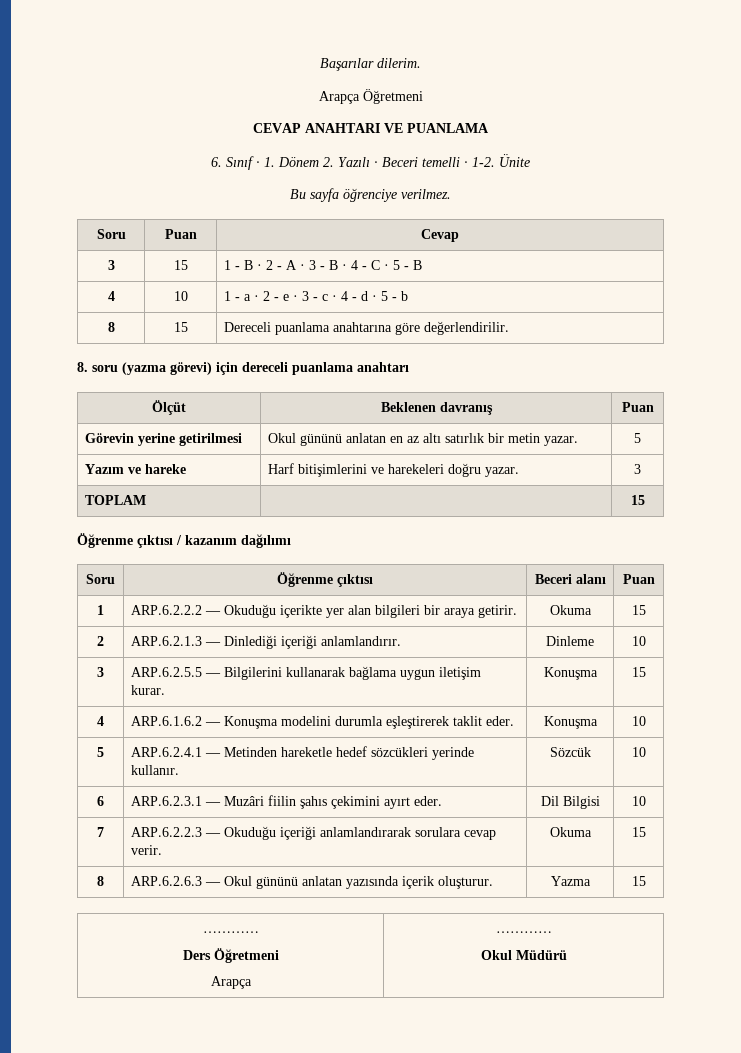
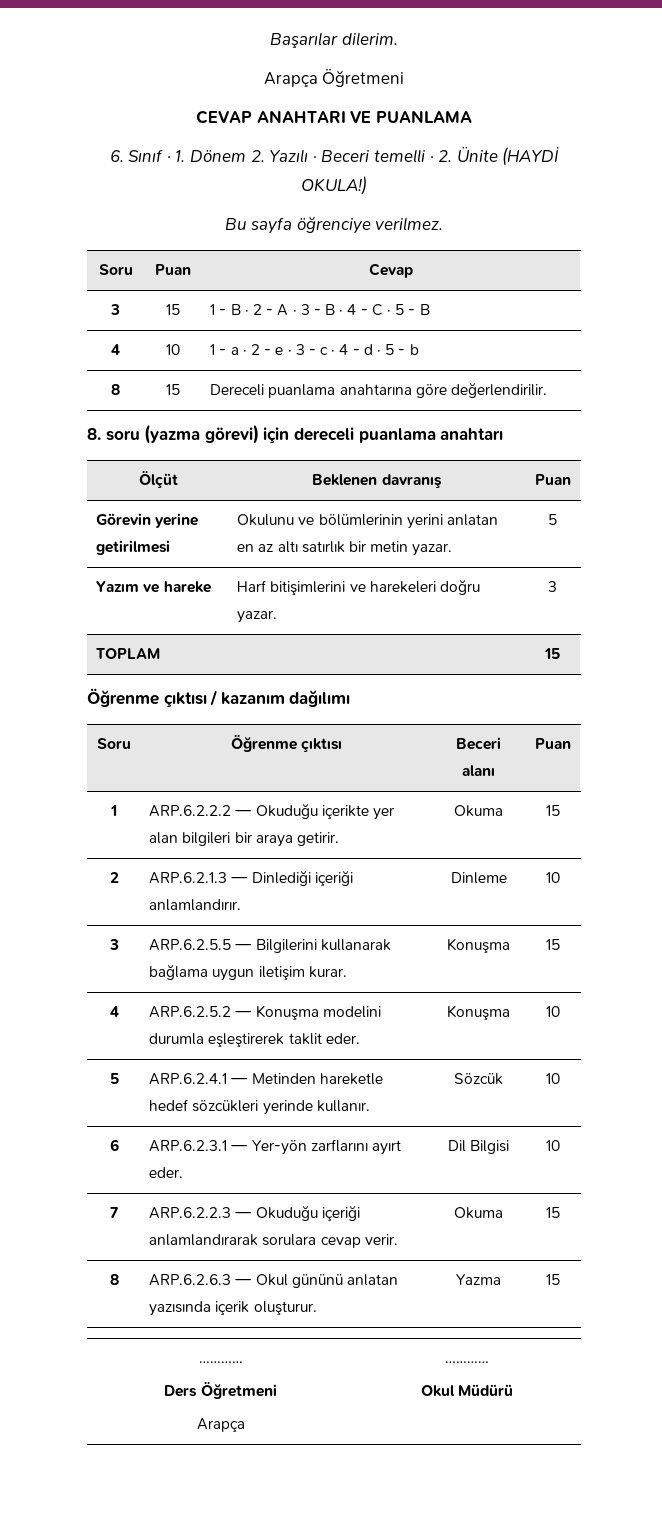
[472,157,495,167] 1-2. -> [438,150,453,162] 2.
(530, 160) none -> [502,147,560,166] [301,176,367,195] (HAYDİ OKULA!)
[268,433,343,446] Okul gününü -> [237,514,443,529] Okulunu ve bölümlerinin yerini
[131,716,203,726] ARP.6.1.6.2 -> [149,1006,232,1018] ARP.6.2.5.2
[224,795,381,809] Muzâri fiilin şahıs çekimini -> [251,1139,368,1155] Yer-yön zarflarını

